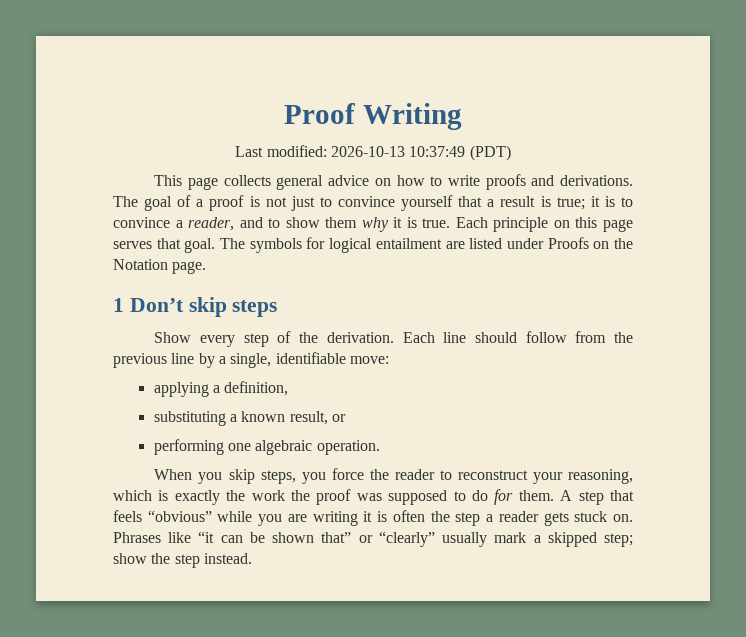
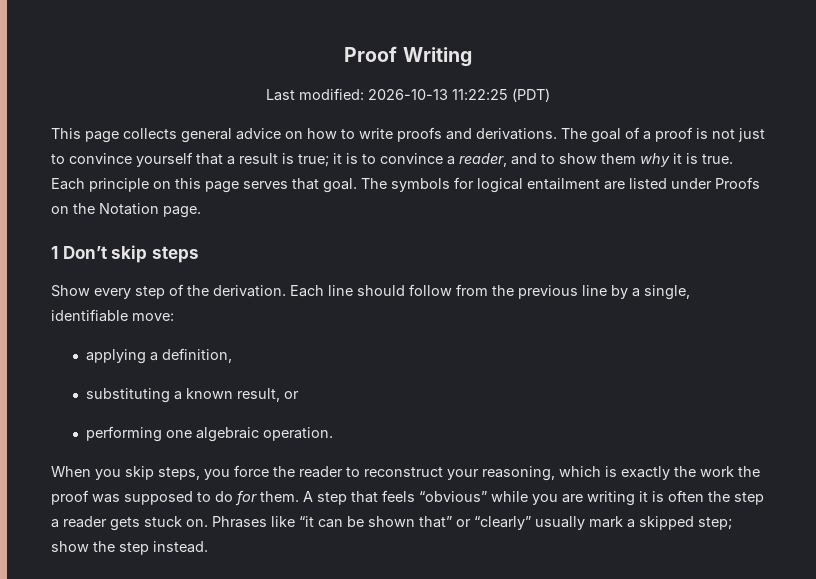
[409,146,466,157] 10:37:49 -> [452,89,508,100] 11:22:25

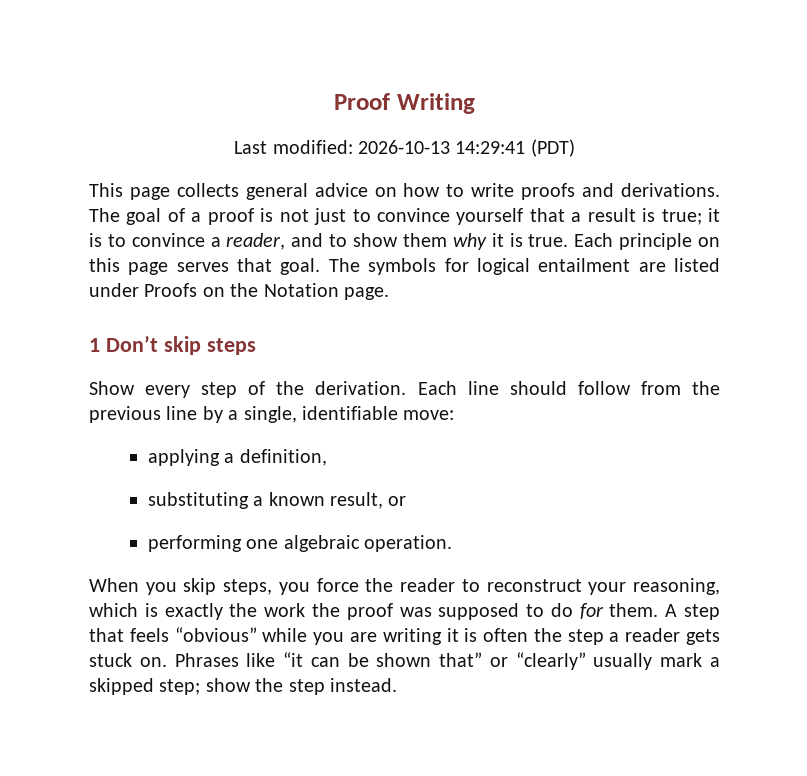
[452,89,508,100] 11:22:25 -> [455,141,526,154] 14:29:41

